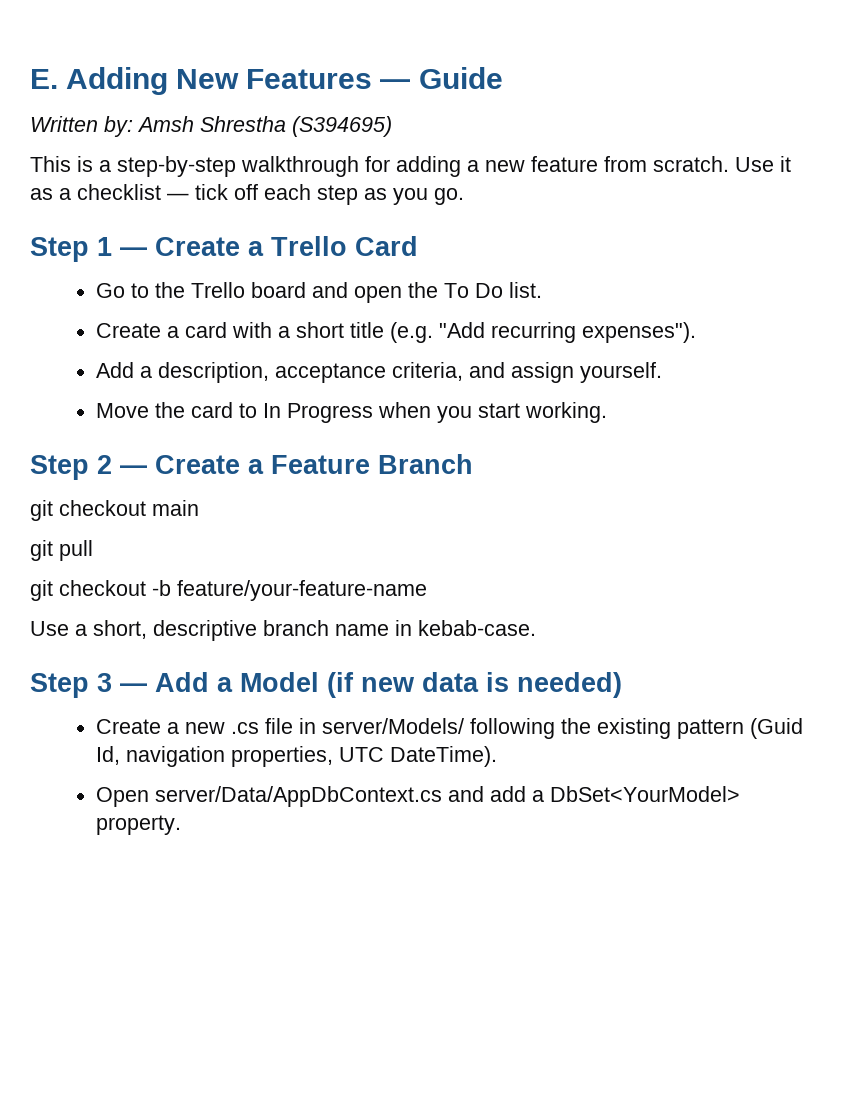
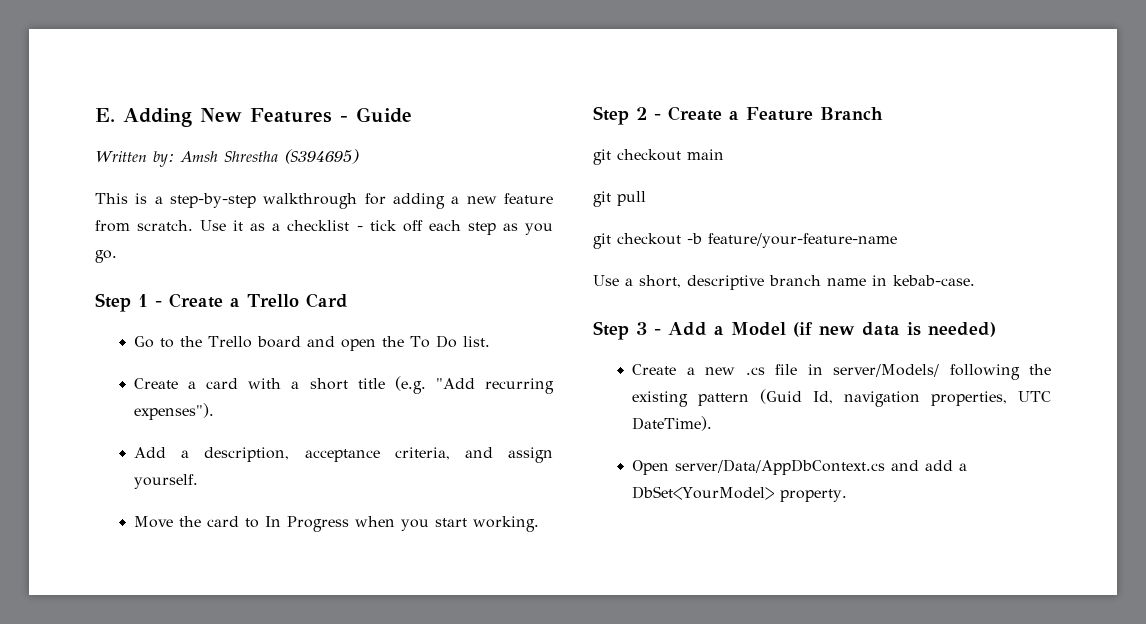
[380,79,411,89] — -> [340,116,348,122] -
[167,193,189,200] — -> [356,226,363,231] -
[120,247,147,256] — -> [155,301,162,307] -
[120,465,147,474] — -> [654,114,661,120] -
[120,683,147,692] — -> [654,329,661,335] -

